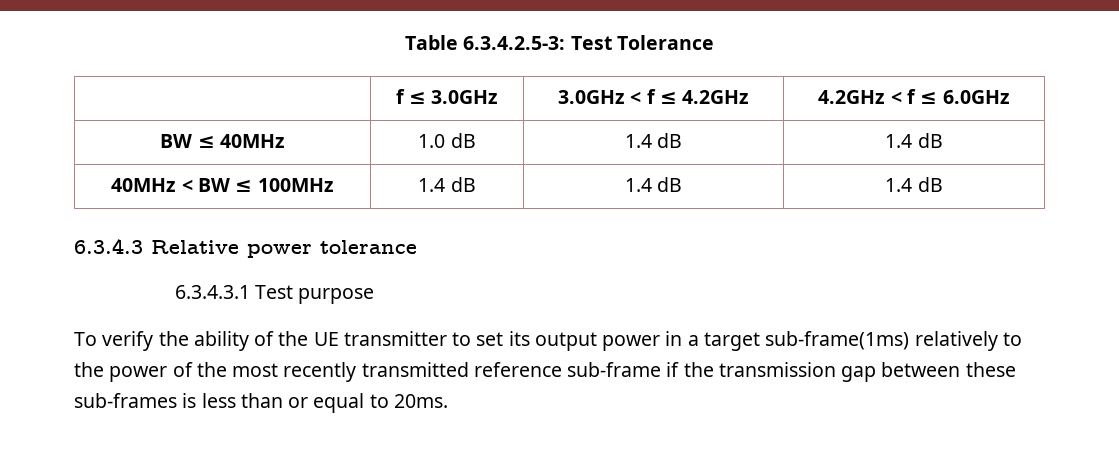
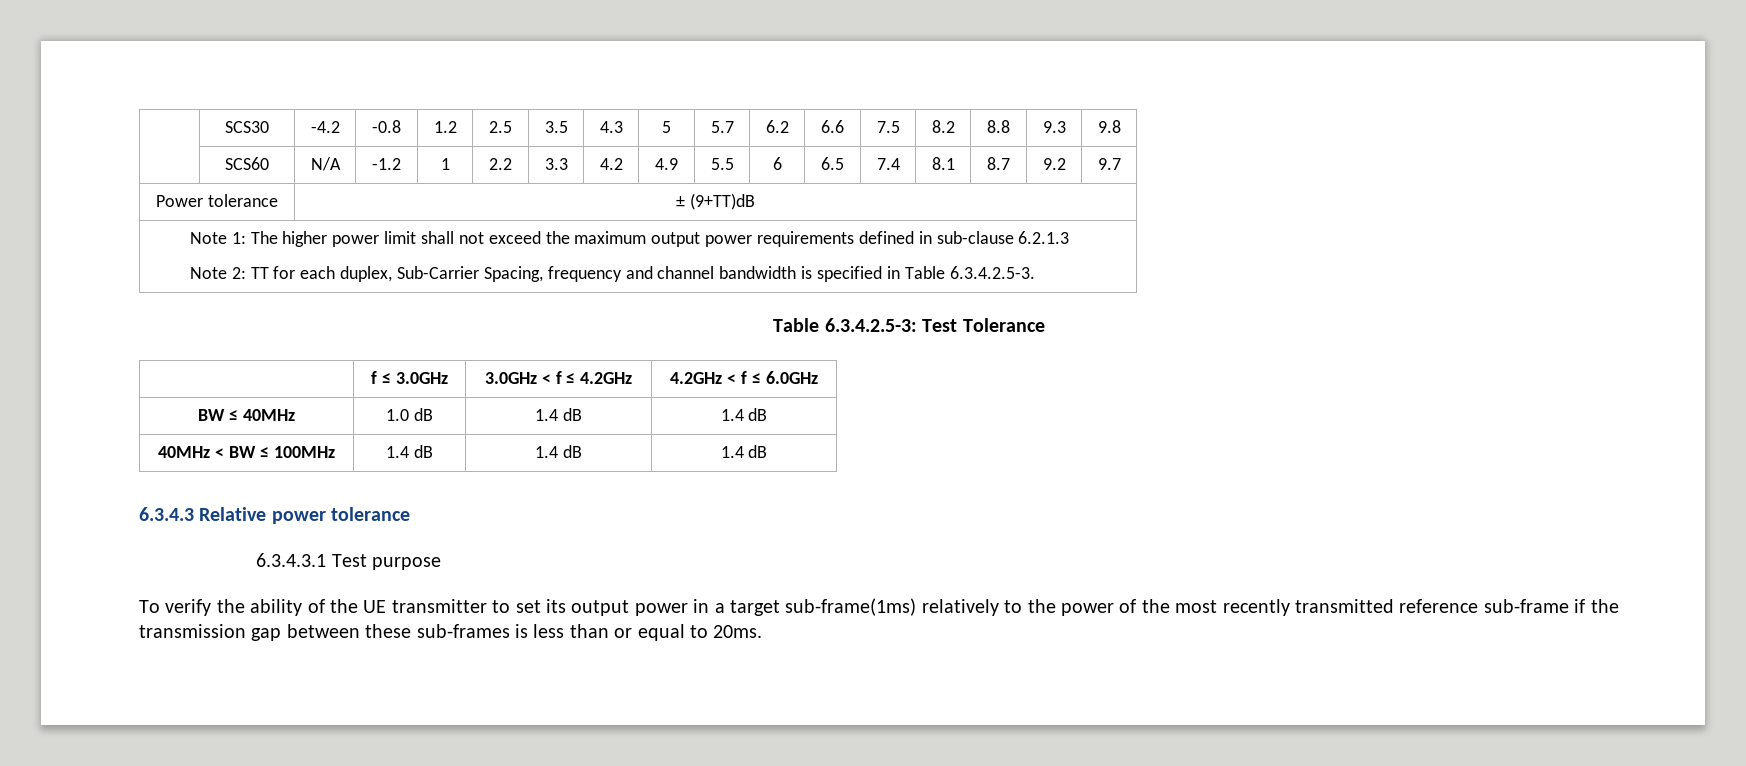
(405, 42) none -> [225,121,269,133] [310,121,340,133] [372,120,401,133] [433,121,457,133] [489,121,512,133] [544,121,568,133] [599,121,623,133] [662,121,671,133] [710,121,734,133] [765,120,789,133] [821,120,844,133] [876,121,900,133] [931,120,955,133] [987,120,1010,133] [1042,121,1066,133] [1097,120,1121,133] [225,157,269,170] [310,157,341,171] [372,158,401,170] [440,158,450,170] [489,158,512,170] [544,158,568,170] [599,158,623,170] [655,158,678,170] [710,158,734,170] [772,157,782,170] [821,157,844,170] [876,158,900,170] [931,157,955,170] [987,157,1010,170] [1042,158,1066,170] [1097,158,1121,170] [156,194,278,207] [676,193,755,210] [189,231,1070,247] [189,266,1035,282] | SCS30 | -4.2 | -0.8 | 1.2 | 2.5 | 3.5 | 4.3 | 5 | 5.7 | 6.2 | 6.6 | 7.5 | 8.2 | 8.8 | 9.3 | 9.8 // | SCS60 | N/A | -1.2 | 1 | 2.2 | 3.3 | 4.2 | 4.9 | 5.5 | 6 | 6.5 | 7.4 | 8.1 | 8.7 | 9.2 | 9.7 // Power tolerance | ± (9+TT)dB // Note 1: The higher power limit shall not exceed the maximum output power requirements defined in sub-clause 6.2.1.3 // Note 2: TT for each duplex, Sub-Carrier Spacing, frequency and channel bandwidth is specified in Table 6.3.4.2.5-3. //

